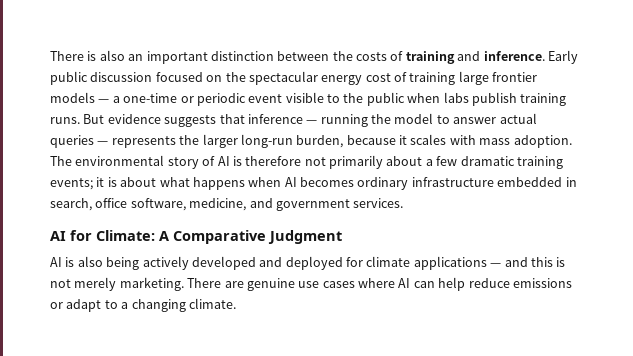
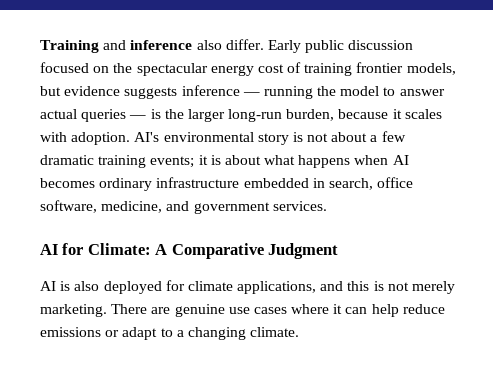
[50,50,545,64] There is also an important distinction between the costs of training and inference. -> [40,39,264,53] Training and inference also differ.
[458,71,538,85] [50,92,567,106] [50,114,105,124] large frontier models — a one-time or periodic event visible to the public when labs publish training runs. But -> [356,62,456,75] [40,86,61,96] frontier models, but
[219,114,245,124] that -> (178, 93) none
[111,136,176,148] represents -> [150,109,161,119] is
[479,135,572,148] [50,155,383,169] mass adoption. The environmental story of AI is therefore not primarily -> [71,132,329,145] adoption. AI's environmental story is not
[106,256,283,270] being actively developed and -> (100, 286) none
[413,256,502,270] applications — -> [237,281,317,294] applications,
[398,278,411,288] AI -> [333,304,343,314] it

